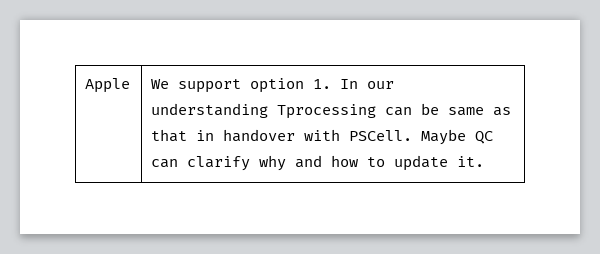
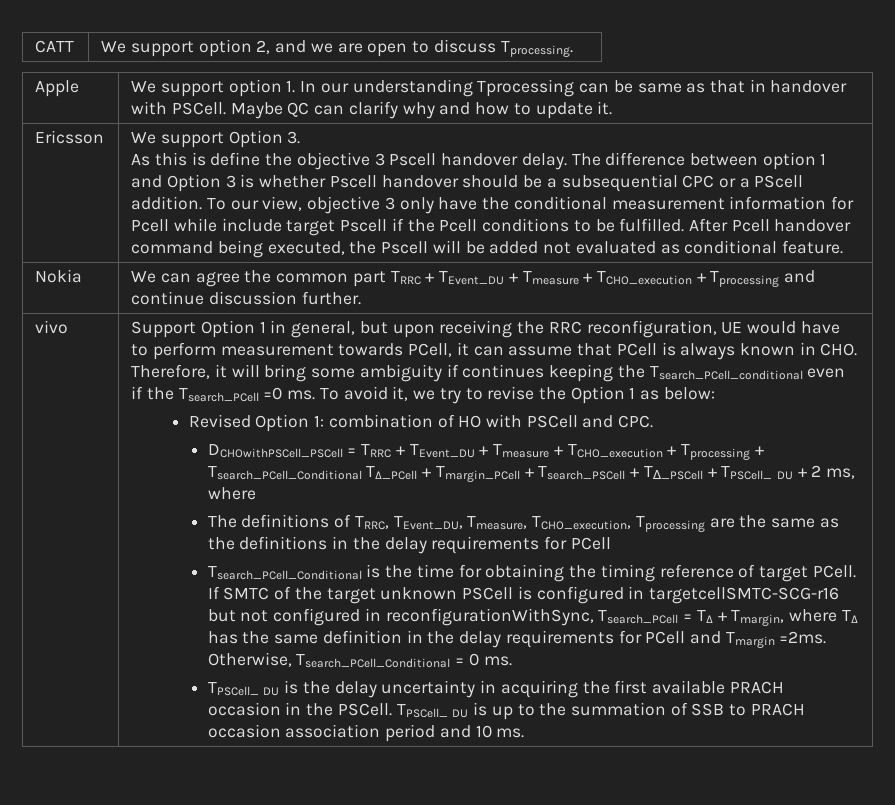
(85, 85) none -> [35,40,75,53] [101,39,573,57] CATT | We support option 2, and we are open to discuss Tprocessing. //
(485, 161) none -> [35,130,105,144] [131,130,301,148] [131,152,827,170] [131,174,804,192] [131,196,854,214] [131,218,852,236] [131,240,843,258] [35,269,83,283] [131,270,816,287] [131,291,361,305] [35,320,69,334] [131,320,840,338] [131,342,858,360] [131,364,846,382] [131,386,715,404] [188,414,654,432] [207,444,764,460] [207,465,856,482] [207,487,256,500] [207,514,839,532] [207,536,611,554] [207,564,856,582] [207,586,839,604] [207,608,858,626] [207,630,827,648] [207,652,512,668] [207,680,784,698] [207,702,805,720] [207,724,525,742] // Ericsson | We support Option 3. // As this is define the objective 3 Pscell handover delay. The difference between option 1 and Option 3 is whether Pscell handover should be a subsequential CPC or a PScell addition. To our view, objective 3 only have the conditional measurement information for Pcell while include target Pscell if the Pcell conditions to be fulfilled. After Pcell handover command being executed, the Pscell will be added not evaluated as conditional feature. // Nokia | We can agree the common part TRRC + TEvent_DU + Tmeasure + TCHO_execution + Tprocessing and continue discussion further. // vivo | Support Option 1 in general, but upon receiving the RRC reconfiguration, UE would have to perform measurement towards PCell, it can assume that PCell is always known in CHO. Therefore, it will bring some ambiguity if continues keeping the Tsearch_PCell_conditional even if the Tsearch_PCell =0 ms. To avoid it, we try to revise the Option 1 as below: // Revised Option 1: combination of HO with PSCell and CPC. // DCHOwithPSCell_PSCell = TRRC + TEvent_DU + Tmeasure + TCHO_execution + Tprocessing + Tsearch_PCell_Conditional TΔ_PCell + Tmargin_PCell + Tsearch_PSCell + T∆_PSCell + TPSCell_ DU + 2 ms, where // The definitions of TRRC, TEvent_DU, Tmeasure, TCHO_execution, Tprocessing are the same as the definitions in the delay requirements for PCell // Tsearch_PCell_Conditional is the time for obtaining the timing reference of target PCell. If SMTC of the target unknown PSCell is configured in targetcellSMTC-SCG-r16 but not configured in reconfigurationWithSync, Tsearch_PCell = TΔ + Tmargin, where TΔ has the same definition in the delay requirements for PCell and Tmargin =2ms. Otherwise, Tsearch_PCell_Conditional = 0 ms. // TPSCell_ DU is the delay uncertainty in acquiring the first available PRACH occasion in the PSCell. TPSCell_ DU is up to the summation of SSB to PRACH occasion association period and 10 ms.

